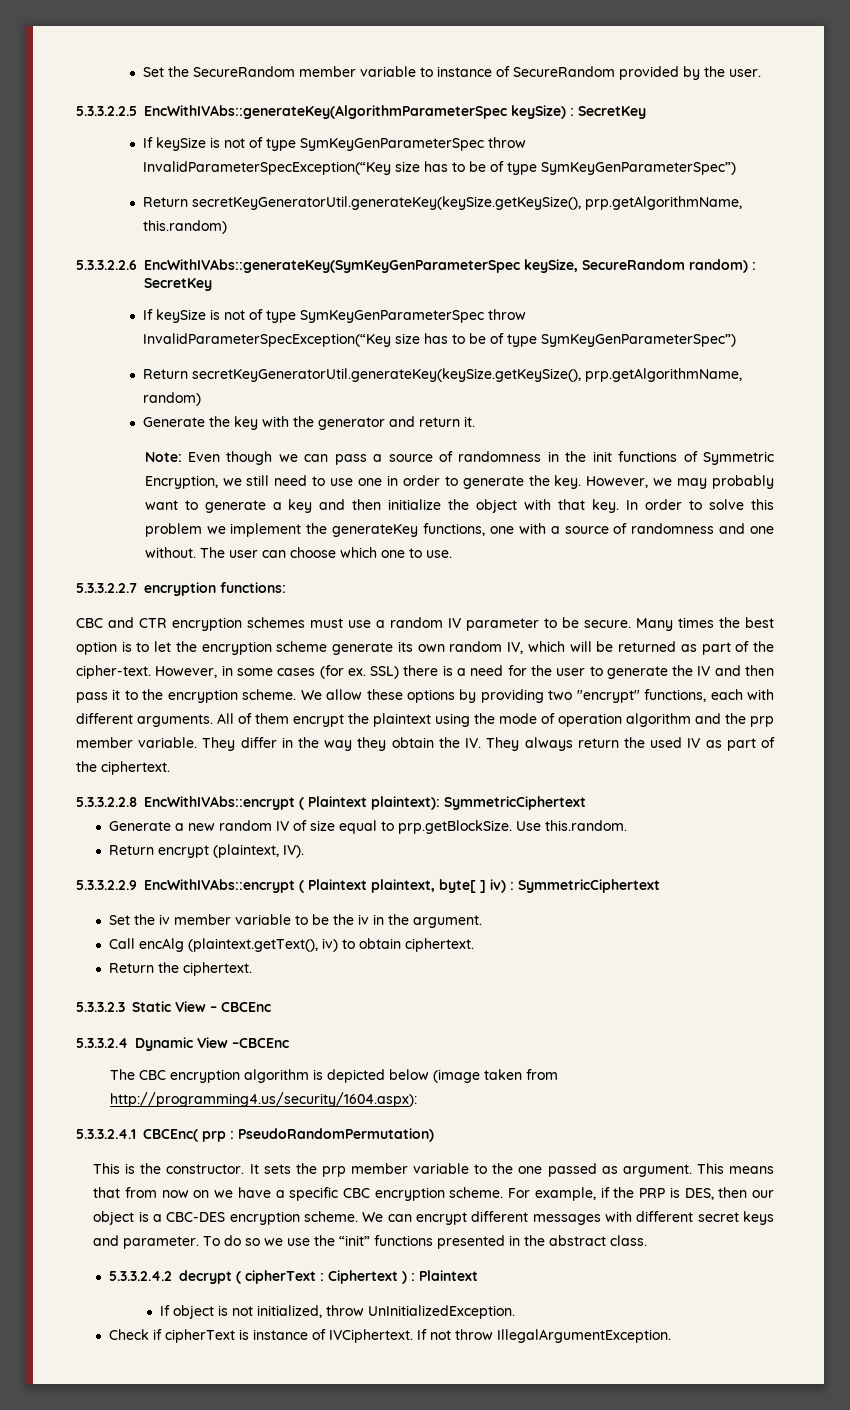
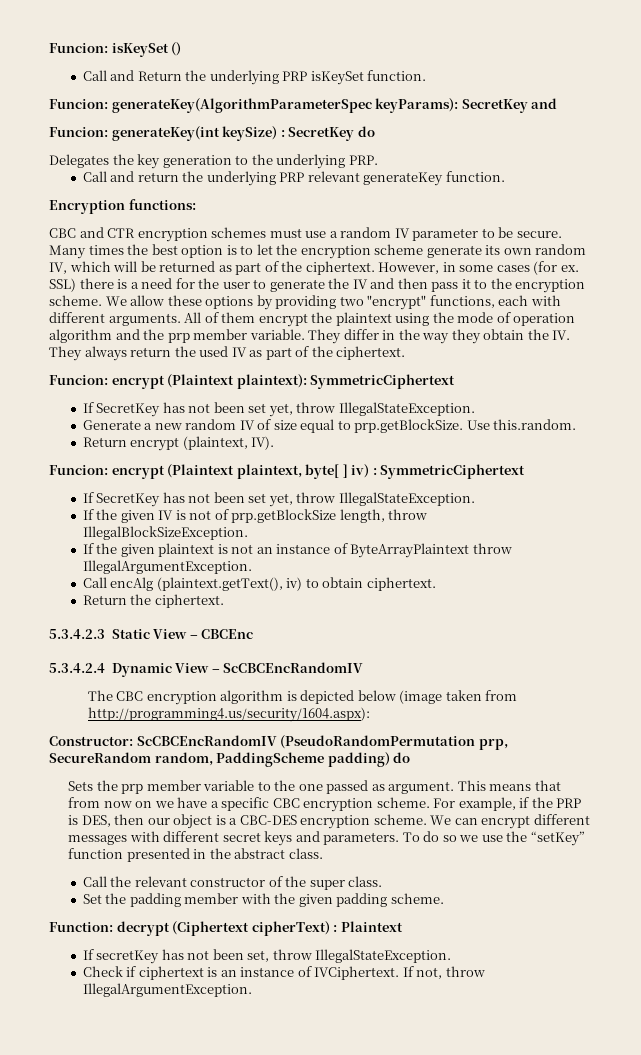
[142,66,761,80] [76,105,646,119] [142,137,526,151] [142,161,736,175] [142,196,742,210] [142,220,227,234] [76,259,756,273] [144,278,212,291] [142,309,526,323] [142,333,736,347] [142,368,742,382] [142,392,201,406] [142,416,475,430] [144,451,775,465] [144,475,774,489] [144,499,775,513] [144,523,774,537] [144,547,452,558] [76,582,216,596] Set the SecureRandom member variable to instance of SecureRandom provided by the user. // 5.3.3.2.2.5 EncWithIVAbs::generateKey(AlgorithmParameterSpec keySize) : SecretKey // If keySize is not of type SymKeyGenParameterSpec throw InvalidParameterSpecException(“Key size has to be of type SymKeyGenParameterSpec”) // Return secretKeyGeneratorUtil.generateKey(keySize.getKeySize(), prp.getAlgorithmName, this.random) // 5.3.3.2.2.6 EncWithIVAbs::generateKey(SymKeyGenParameterSpec keySize, SecureRandom random) : SecretKey // If keySize is not of type SymKeyGenParameterSpec throw InvalidParameterSpecException(“Key size has to be of type SymKeyGenParameterSpec”) // Return secretKeyGeneratorUtil.generateKey(keySize.getKeySize(), prp.getAlgorithmName, random) // Generate the key with the generator and return it. // Note: Even though we can pass a source of randomness in the init functions of Symmetric Encryption, we still need to use one in order to generate the key. However, we may probably want to generate a key and then initialize the object with that key. In order to solve this problem we implement the generateKey functions, one with a source of randomness and one without. The user can choose which one to use. // 5.3.3.2.2.7 encryption -> [49,42,182,57] [82,70,427,85] [49,98,558,113] [49,126,375,141] [49,154,378,169] [82,171,505,186] [49,200,125,214] Funcion: isKeySet () // Call and Return the underlying PRP isKeySet function. // Funcion: generateKey(AlgorithmParameterSpec keyParams): SecretKey and // Funcion: generateKey(int keySize) : SecretKey do // Delegates the key generation to the underlying PRP. // Call and return the underlying PRP relevant generateKey function. // Encryption
[76,665,151,679] cipher-text. -> [305,261,375,275] ciphertext.
[76,796,586,810] 5.3.3.2.2.8 EncWithIVAbs::encrypt ( Plaintext plaintext): SymmetricCiphertext -> [49,374,456,389] [82,402,475,417] Funcion: encrypt (Plaintext plaintext): SymmetricCiphertext // If SecretKey has not been set yet, throw IllegalStateException.
[76,879,367,893] 5.3.3.2.2.9 EncWithIVAbs::encrypt ( Plaintext -> [49,464,235,479] Funcion: encrypt (Plaintext
[108,914,482,928] Set the iv member variable to be the iv in the argument. -> [82,492,475,507] [82,509,428,523] [82,526,248,540] [82,543,512,558] [82,560,252,574] If SecretKey has not been set yet, throw IllegalStateException. // If the given IV is not of prp.getBlockSize length, throw IllegalBlockSizeException. // If the given plaintext is not an instance of ByteArrayPlaintext throw IllegalArgumentException.
[76,1002,125,1012] 5.3.3.2.3 -> [49,629,105,639] 5.3.4.2.3
[76,1038,128,1048] 5.3.3.2.4 -> [49,663,105,673] 5.3.4.2.4
[232,1038,289,1048] –CBCEnc -> [211,662,364,673] – ScCBCEncRandomIV
[76,1128,434,1142] [93,1163,291,1174] 5.3.3.2.4.1 CBCEnc( prp : PseudoRandomPermutation) // This is the constructor. It sets -> [49,735,508,750] [49,752,411,767] [68,781,94,791] Constructor: ScCBCEncRandomIV (PseudoRandomPermutation prp, SecureRandom random, PaddingScheme padding) do // Sets
[123,1236,200,1249] parameter. -> [323,832,400,845] parameters.
[339,1235,434,1246] “init” functions -> [530,831,585,846] [68,848,124,859] “setKey” function
[108,1270,478,1284] [160,1305,516,1319] 5.3.3.2.4.2 decrypt ( cipherText : Ciphertext ) : Plaintext // If object is not initialized, throw UnInitializedException. -> [82,876,383,890] [82,893,444,907] [49,921,403,936] [82,949,452,964] Call the relevant constructor of the super class. // Set the padding member with the given padding scheme. // Function: decrypt (Ciphertext cipherText) : Plaintext // If secretKey has not been set, throw IllegalStateException.
[164,1329,249,1343] cipherText is -> [138,966,237,980] ciphertext is an
[429,1330,451,1340] not -> [416,967,443,979] not,

